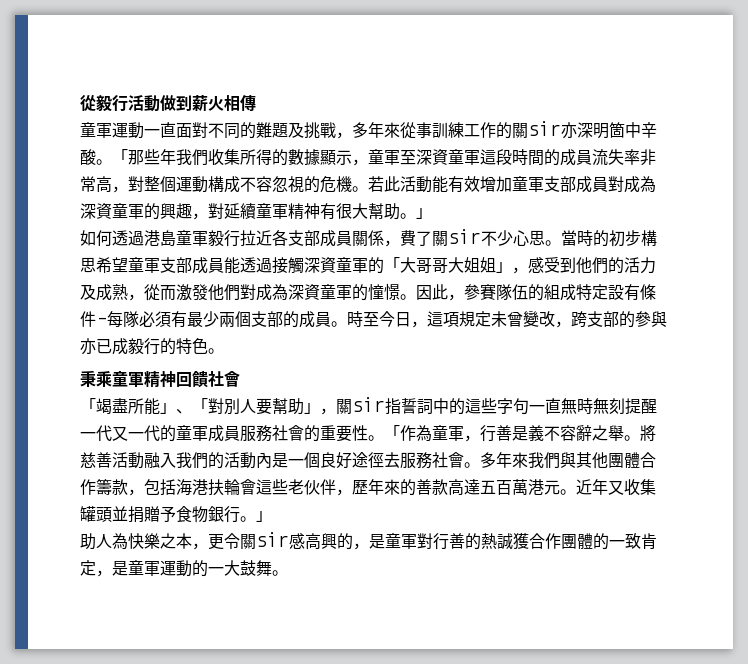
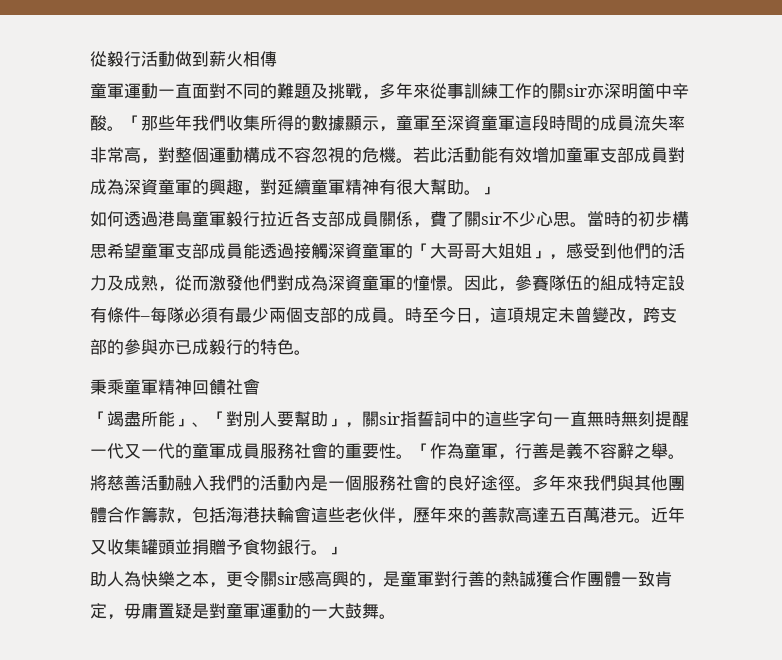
[320,452,464,469] 良好途徑去服務社會 -> [362,474,515,491] 服務社會的良好途徑
[593,533,609,550] 的 -> (621, 579) none
[112,561,128,576] 是 -> [124,603,226,619] 毋庸置疑是對

